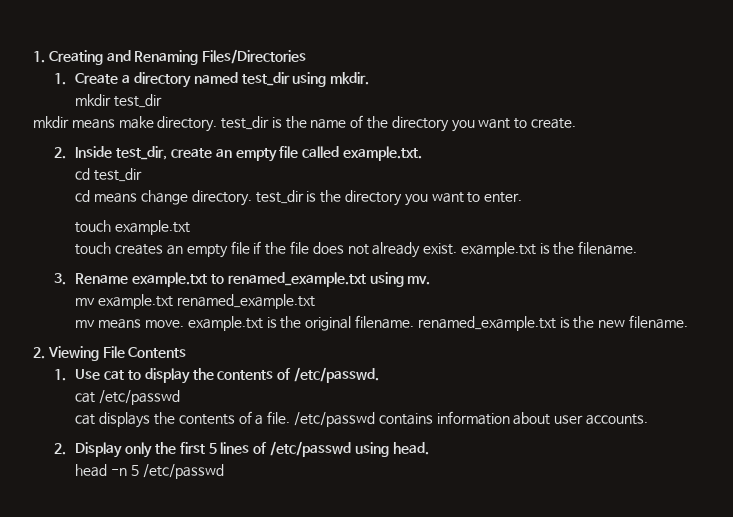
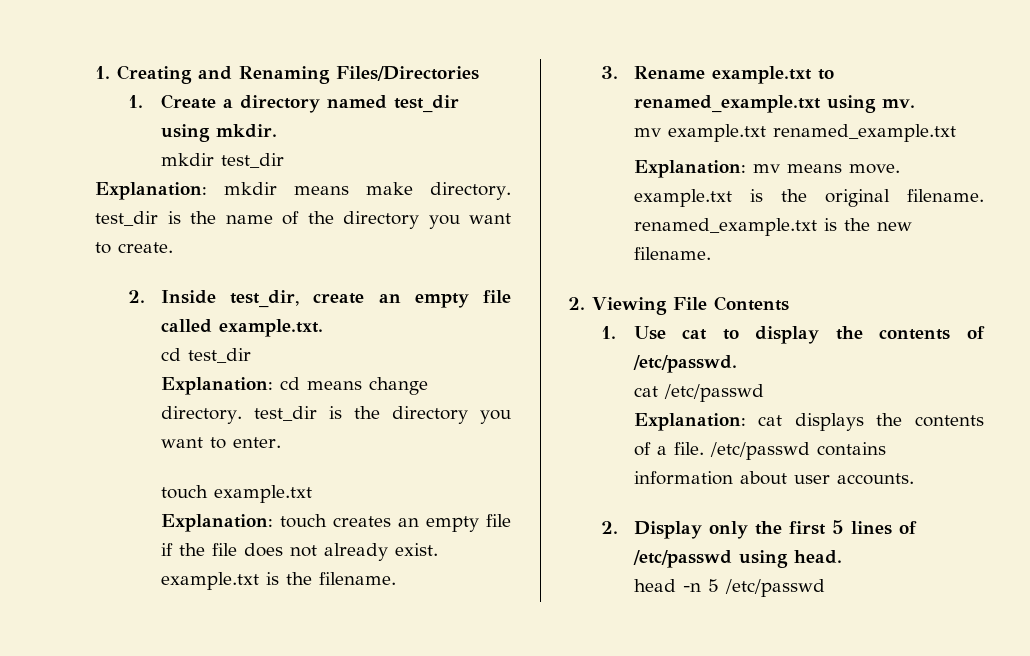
(163, 101) none -> [95,182,207,200] Explanation:
(143, 175) none -> [160,377,273,395] Explanation:
(191, 227) none -> [160,514,273,532] Explanation:
(316, 301) none -> [633,160,746,178] Explanation:
(181, 397) none -> [633,413,746,431] Explanation:

